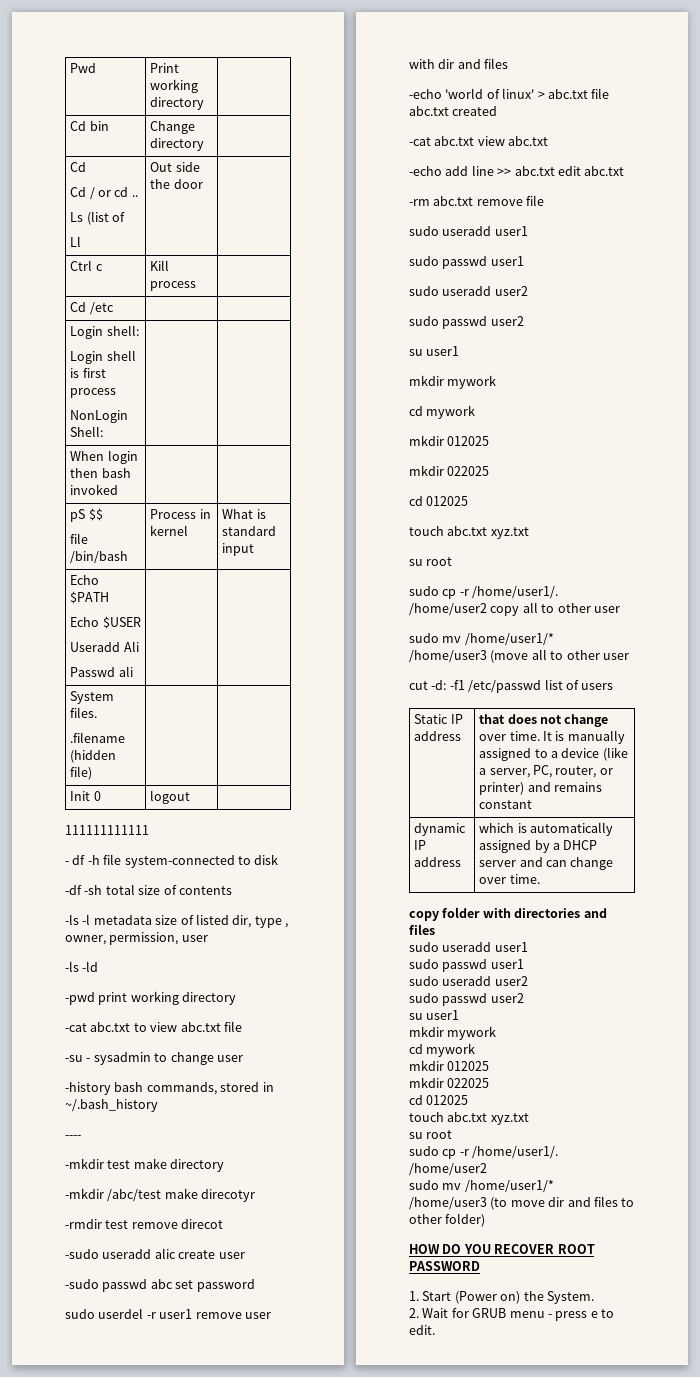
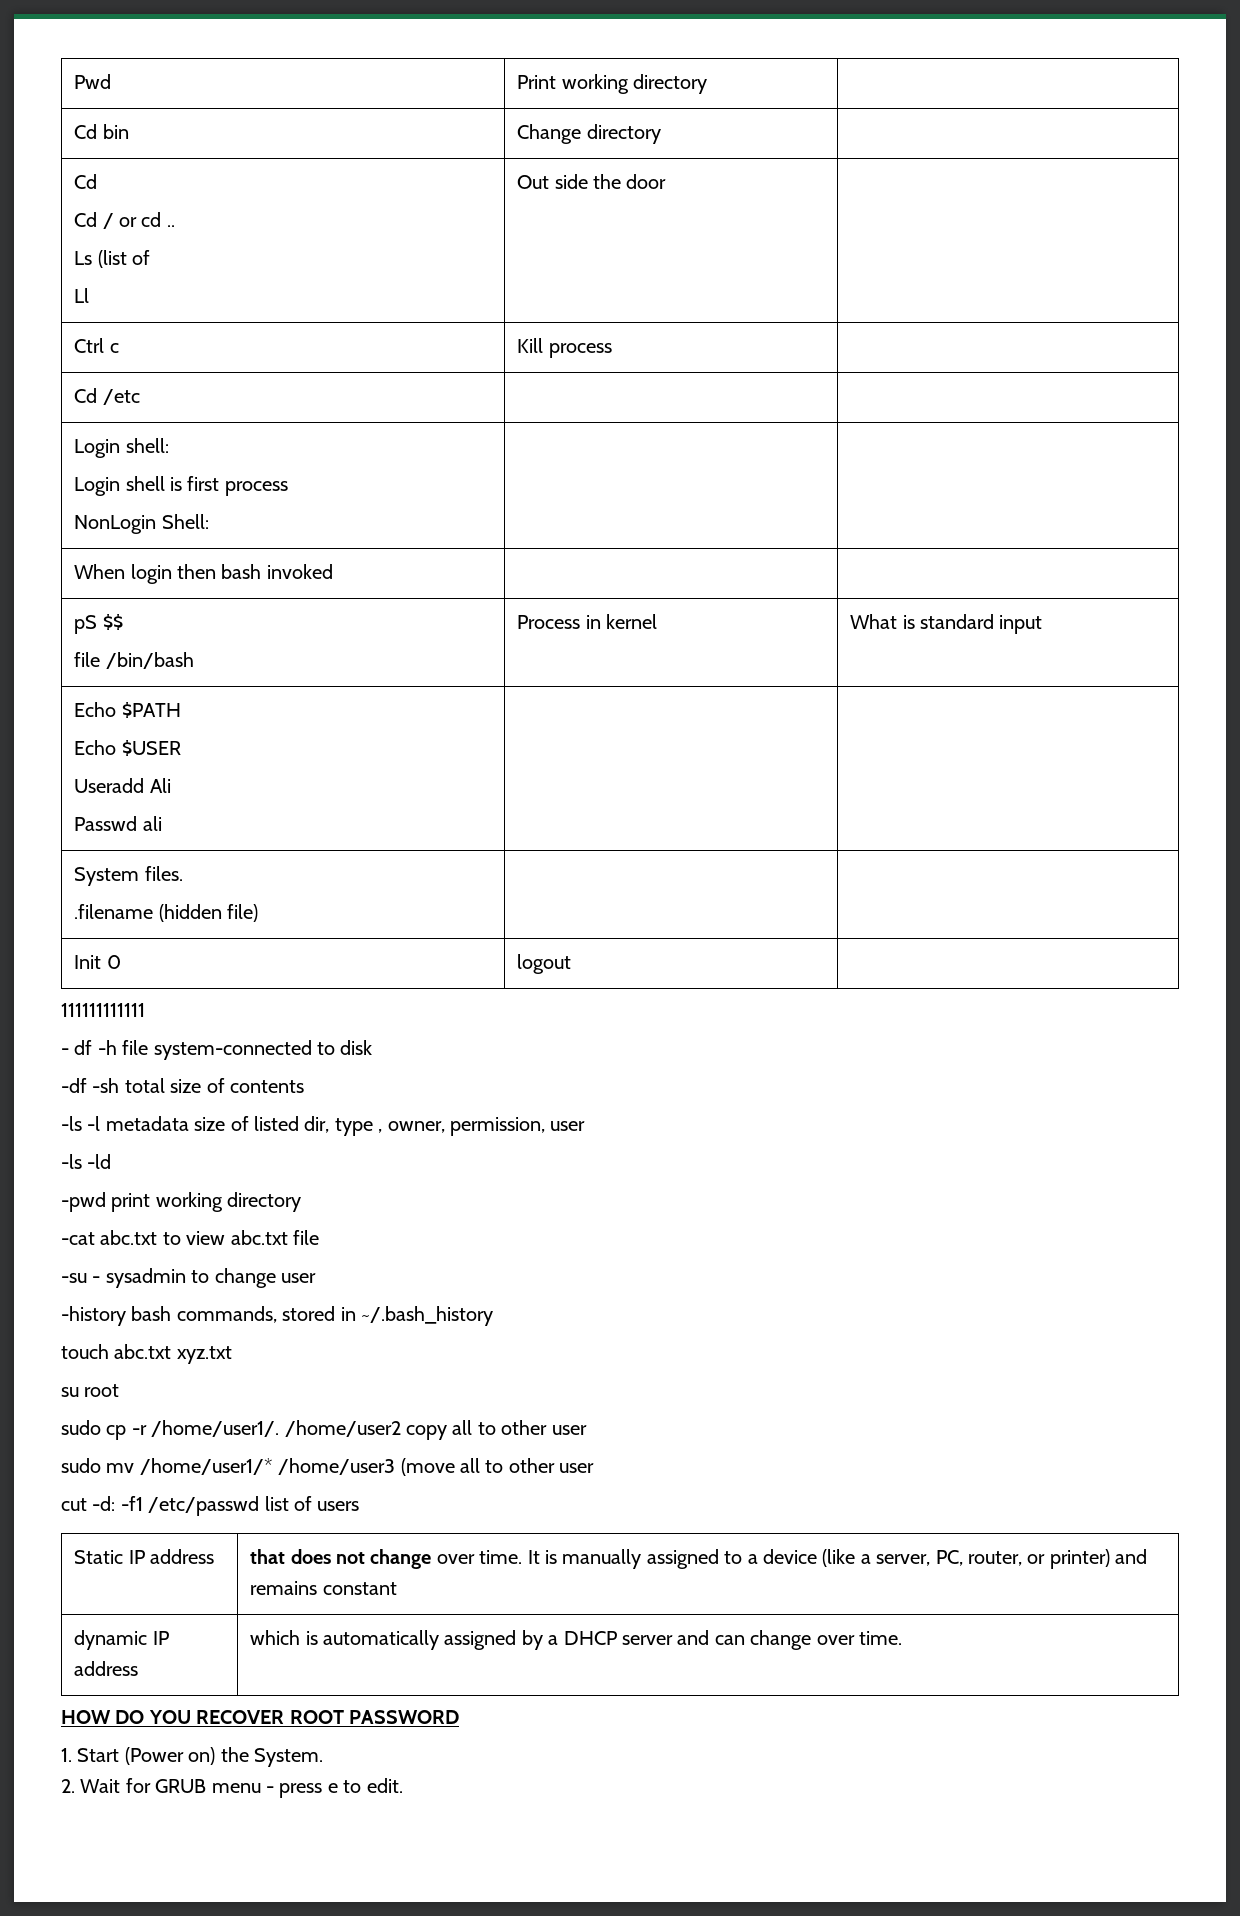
[65,1135,81,1139] [65,1158,225,1172] [65,1188,256,1202] [65,1219,224,1229] [65,1248,245,1259] [65,1279,255,1292] [65,1308,271,1319] [409,58,509,69] [409,88,610,99] [409,106,498,116] [409,136,549,146] [409,165,625,176] [409,195,545,206] [409,226,528,236] [409,256,524,269] [409,286,528,296] [409,316,524,329] [409,346,460,356] [409,375,497,389] [409,405,476,419] [409,435,490,446] [409,465,490,476] [409,496,469,506] // ---- // -mkdir test make directory // -mkdir /abc/test make direcotyr // -rmdir test remove direcot // -sudo useradd alic create user // -sudo passwd abc set password // sudo userdel -r user1 remove user with dir and files // -echo 'world of linux' > abc.txt file abc.txt created // -cat abc.txt view abc.txt // -echo add line >> abc.txt edit abc.txt // -rm abc.txt remove file // sudo useradd user1 // sudo passwd user1 // sudo useradd user2 // sudo passwd user2 // su user1 // mkdir mywork // cd mywork // mkdir 012025 // mkdir 022025 // cd 012025 -> (493, 1316) none
[409,907,607,921] [409,924,435,935] [409,942,528,952] [409,959,524,972] [409,976,528,986] [409,993,524,1006] [409,1010,460,1020] [409,1026,497,1040] [409,1043,476,1057] [409,1060,490,1071] [409,1077,490,1088] [409,1095,469,1105] [409,1112,529,1125] [409,1130,453,1139] [409,1146,559,1159] [409,1163,487,1176] [409,1180,554,1193] [409,1196,635,1210] [409,1213,486,1227] // copy folder with directories and files // sudo useradd user1 // sudo passwd user1 // sudo useradd user2 // sudo passwd user2 // su user1 // mkdir mywork // cd mywork // mkdir 012025 // mkdir 022025 // cd 012025 // touch abc.txt xyz.txt // su root // sudo cp -r /home/user1/. /home/user2 // sudo mv /home/user1/* /home/user3 (to move dir and files to other folder) -> (903, 1638) none

